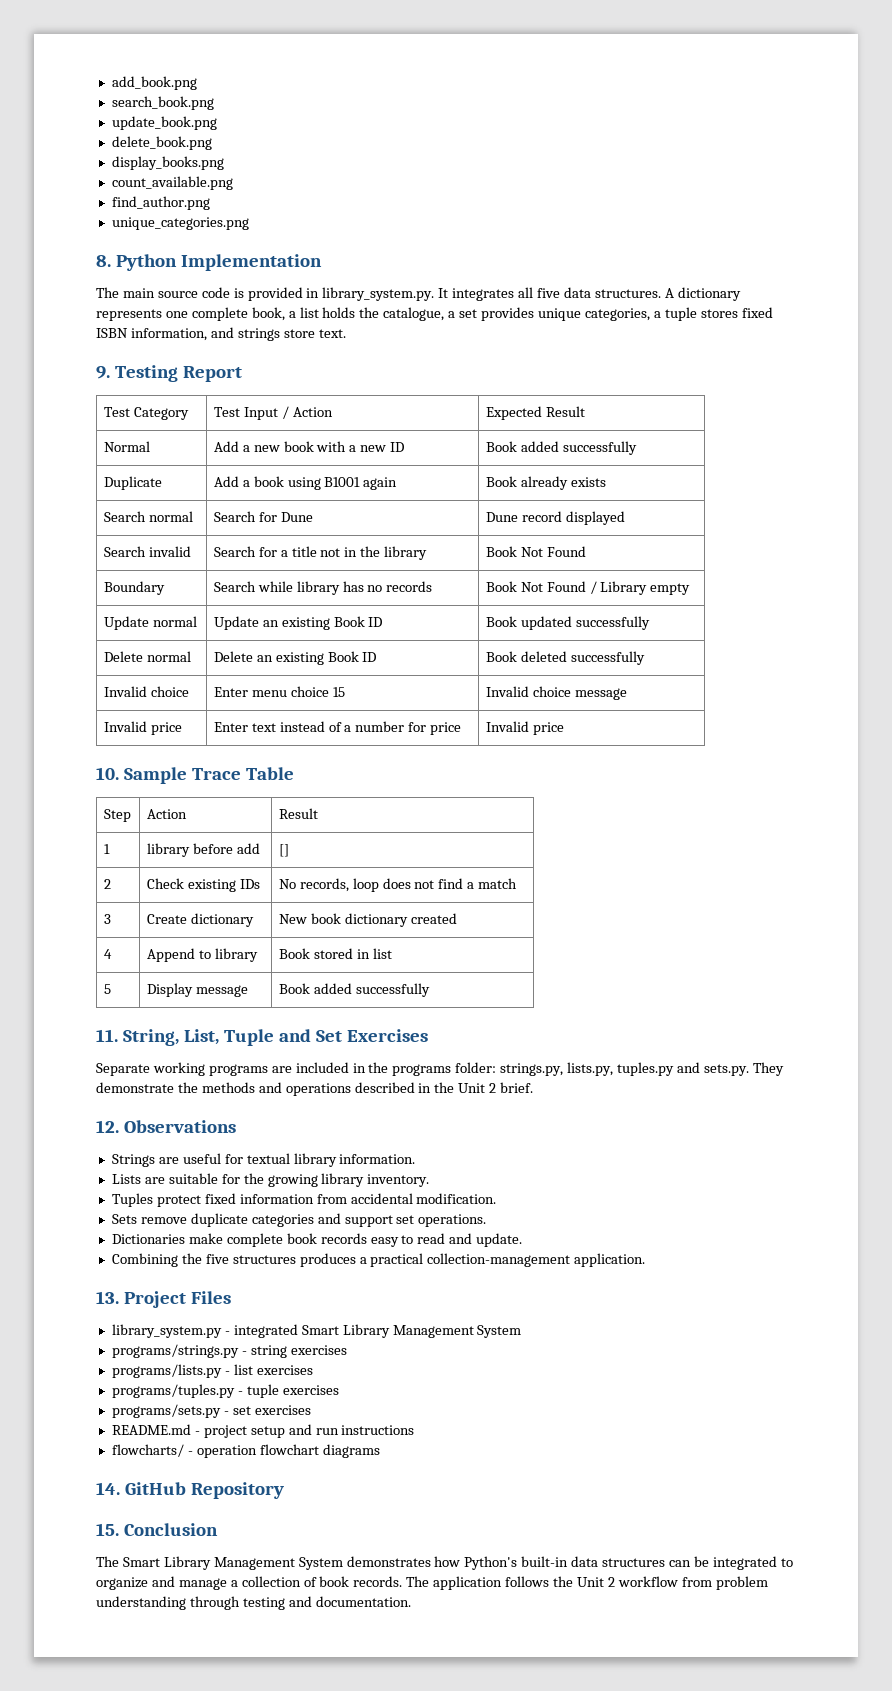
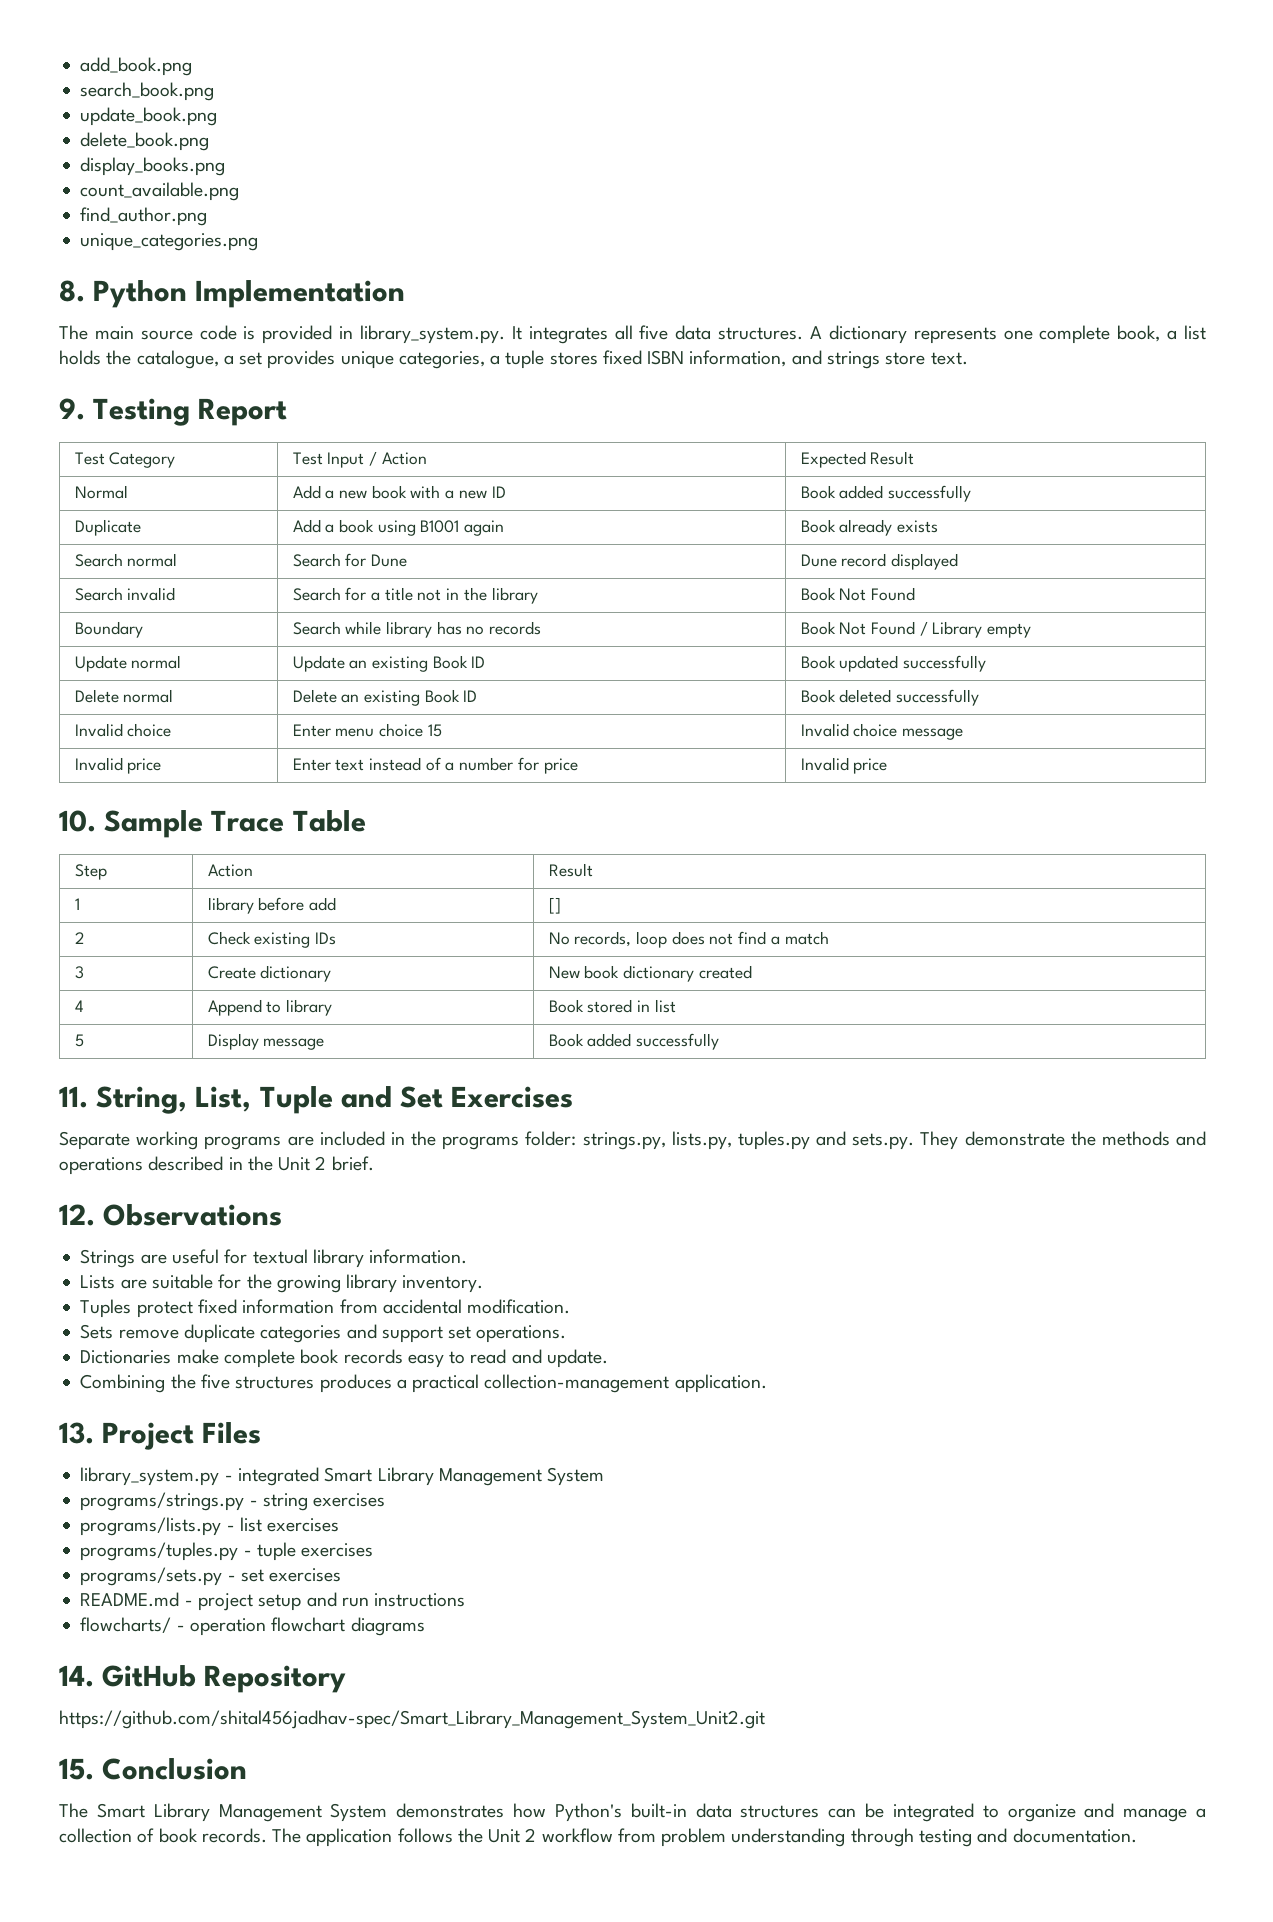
(284, 1490) none -> [59,1710,765,1729] // https://github.com/shital456jadhav-spec/Smart_Library_Management_System_Unit2.git

